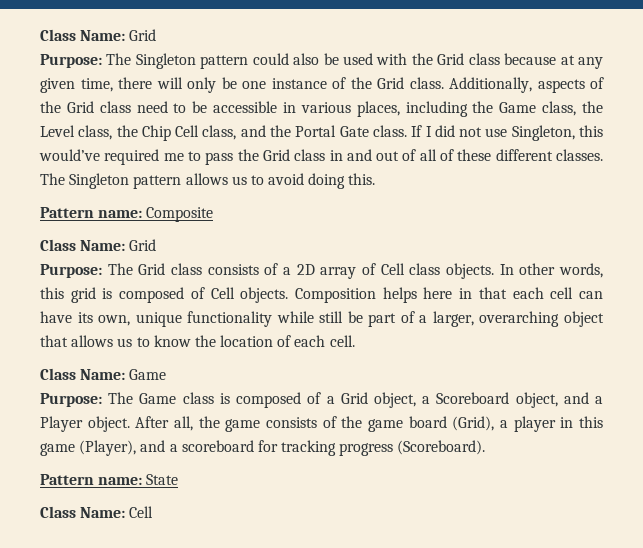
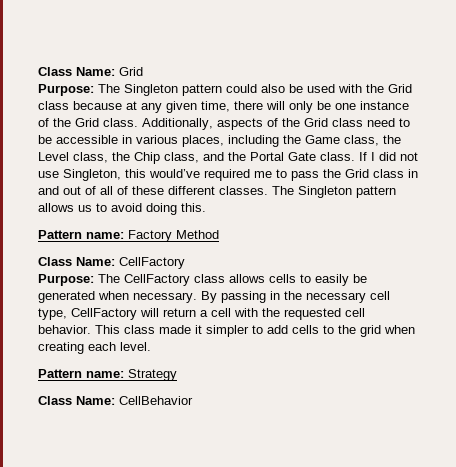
[175,125,200,137] Cell -> (160, 158) none
[146,207,214,222] [40,239,157,251] [40,263,604,279] [40,287,603,303] [40,311,605,327] [40,335,355,347] [40,368,167,380] [40,392,603,408] [40,416,603,432] [40,440,486,456] [40,474,179,485] [40,506,154,518] Composite // Class Name: Grid // Purpose: The Grid class consists of a 2D array of Cell class objects. In other words, this grid is composed of Cell objects. Composition helps here in that each cell can have its own, unique functionality while still be part of a larger, overarching object that allows us to know the location of each cell. // Class Name: Game // Purpose: The Game class is composed of a Grid object, a Scoreboard object, and a Player object. After all, the game consists of the game board (Grid), a player in this game (Player), and a scoreboard for tracking progress (Scoreboard). // Pattern name: State // Class Name: Cell -> [128,230,219,242] [38,257,185,269] [38,274,367,286] [38,291,390,303] [38,308,365,320] [38,325,415,337] [38,342,151,354] [38,369,177,381] [38,396,193,405] Factory Method // Class Name: CellFactory // Purpose: The CellFactory class allows cells to easily be generated when necessary. By passing in the necessary cell type, CellFactory will return a cell with the requested cell behavior. This class made it simpler to add cells to the grid when creating each level. // Pattern name: Strategy // Class Name: CellBehavior

